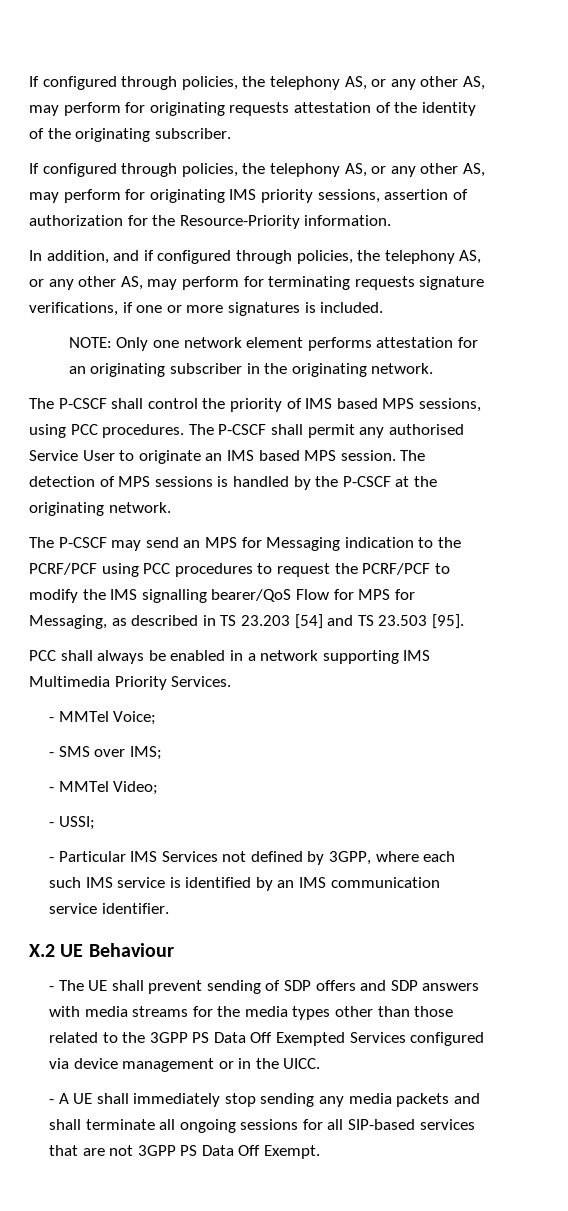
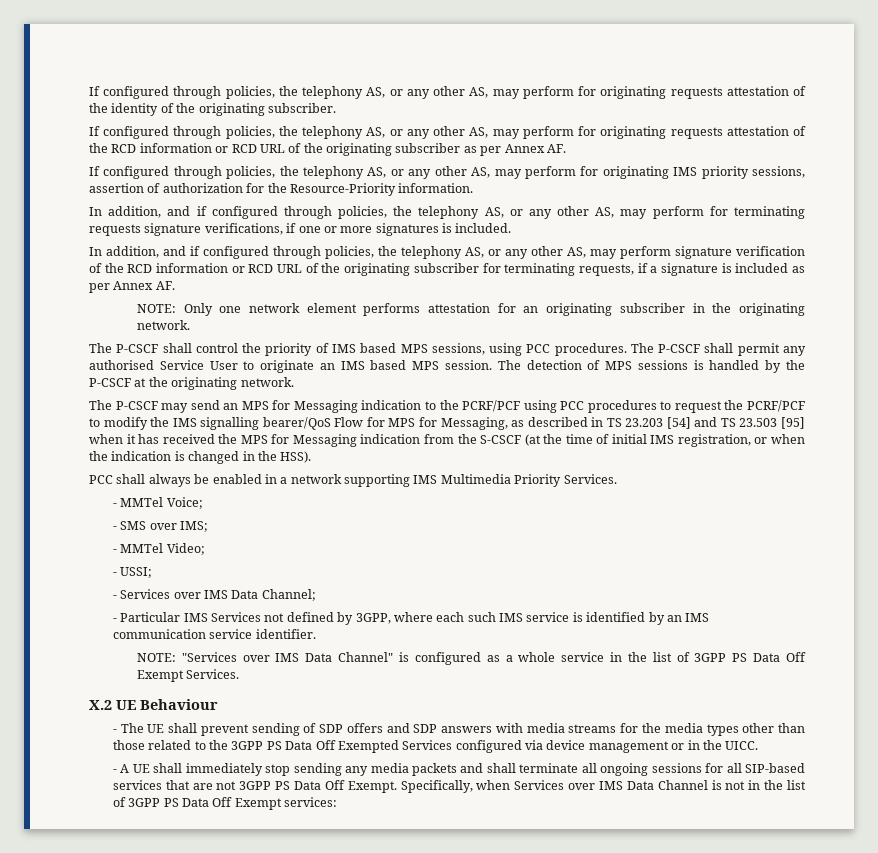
(231, 133) none -> [89,126,807,139] [89,143,566,156] // If configured through policies, the telephony AS, or any other AS, may perform for originating requests attestation of the RCD information or RCD URL of the originating subscriber as per Annex AF.
(384, 307) none -> [89,246,805,259] [89,263,806,276] [89,281,175,293] // In addition, and if configured through policies, the telephony AS, or any other AS, may perform signature verification of the RCD information or RCD URL of the originating subscriber for terminating requests, if a signature is included as per Annex AF.
[431,614,464,629] [95]. -> [780,417,805,429] [89,434,805,447] [89,451,312,464] [95] when it has received the MPS for Messaging indication from the S-CSCF (at the time of initial IMS registration, or when the indication is changed in the HSS).
(95, 823) none -> [112,589,316,601] // - Services over IMS Data Channel;
(169, 908) none -> [136,652,806,665] [136,669,240,682] // NOTE: "Services over IMS Data Channel" is configured as a whole service in the list of 3GPP PS Data Off Exempt Services.
(321, 1152) none -> [400,780,806,793] [112,797,338,810] Specifically, when Services over IMS Data Channel is not in the list of 3GPP PS Data Off Exempt services:

